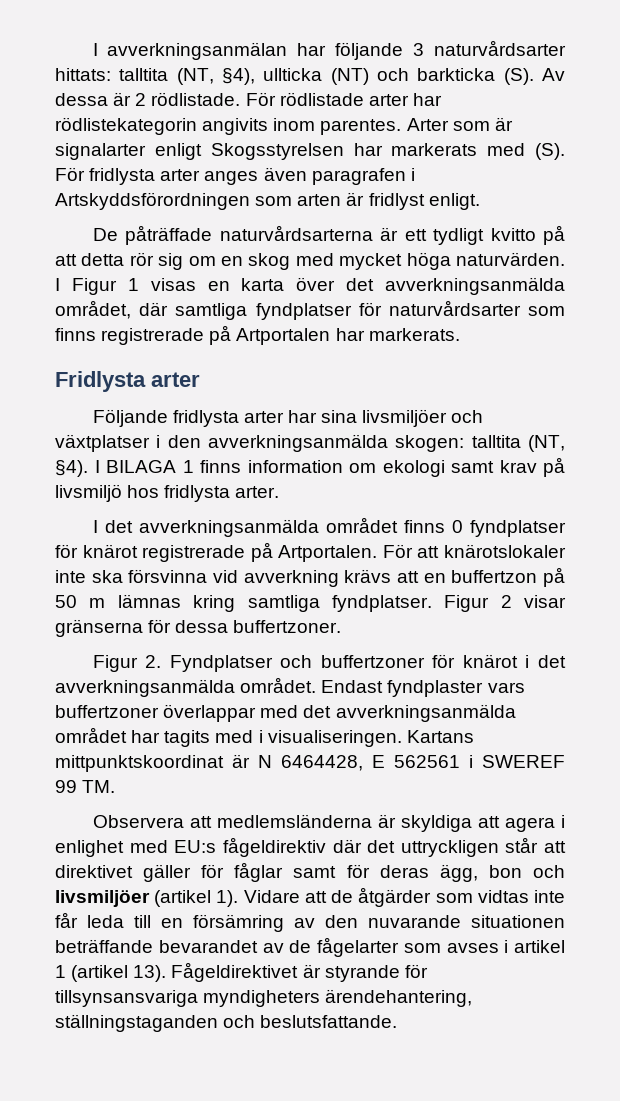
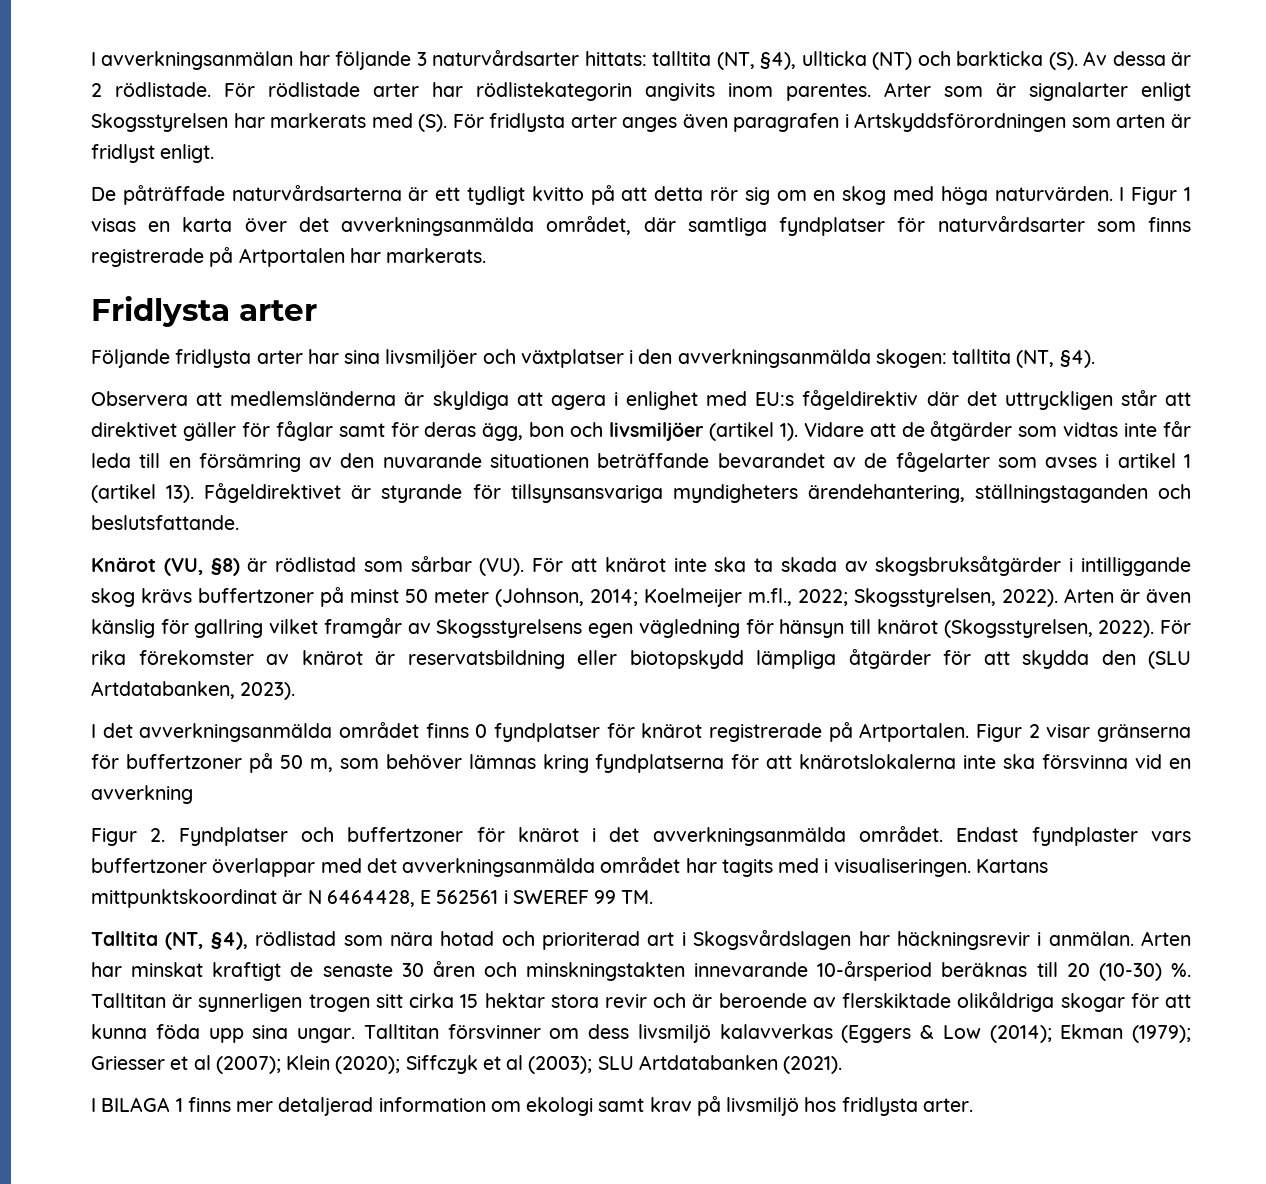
[339,253,403,270] mycket -> (934, 193) none
[94,457,565,477] [55,484,280,502] [92,517,566,537] [55,542,566,562] [55,567,565,587] [55,594,566,612] [55,619,342,637] [92,654,566,672] [55,677,525,697] [55,704,516,722] [55,727,474,747] [55,754,565,772] [55,780,116,793] I BILAGA 1 finns information om ekologi samt krav på livsmiljö hos fridlysta arter. // I det avverkningsanmälda området finns 0 fyndplatser för knärot registrerade på Artportalen. För att knärotslokaler inte ska försvinna vid avverkning krävs att en buffertzon på 50 m lämnas kring samtliga fyndplatser. Figur 2 visar gränserna för dessa buffertzoner. // Figur 2. Fyndplatser och buffertzoner för knärot i det avverkningsanmälda området. Endast fyndplaster vars buffertzoner överlappar med det avverkningsanmälda området har tagits med i visualiseringen. Kartans mittpunktskoordinat är N 6464428, E 562561 i SWEREF 99 TM. -> (1095, 359) none
(398, 1021) none -> [91,556,1192,576] [91,587,1191,607] [91,618,1192,638] [91,649,1191,669] [91,681,296,700] [91,722,1191,742] [91,753,1192,773] [91,785,193,804] [91,826,1191,846] [91,857,1048,877] [91,889,654,908] [91,930,1191,950] [91,961,1191,981] [91,992,1191,1012] [91,1024,1191,1043] [91,1055,843,1074] [91,1096,973,1116] // Knärot (VU, §8) är rödlistad som sårbar (VU). För att knärot inte ska ta skada av skogsbruksåtgärder i intilliggande skog krävs buffertzoner på minst 50 meter (Johnson, 2014; Koelmeijer m.fl., 2022; Skogsstyrelsen, 2022). Arten är även känslig för gallring vilket framgår av Skogsstyrelsens egen vägledning för hänsyn till knärot (Skogsstyrelsen, 2022). För rika förekomster av knärot är reservatsbildning eller biotopskydd lämpliga åtgärder för att skydda den (SLU Artdatabanken, 2023). // I det avverkningsanmälda området finns 0 fyndplatser för knärot registrerade på Artportalen. Figur 2 visar gränserna för buffertzoner på 50 m, som behöver lämnas kring fyndplatserna för att knärotslokalerna inte ska försvinna vid en avverkning // Figur 2. Fyndplatser och buffertzoner för knärot i det avverkningsanmälda området. Endast fyndplaster vars buffertzoner överlappar med det avverkningsanmälda området har tagits med i visualiseringen. Kartans mittpunktskoordinat är N 6464428, E 562561 i SWEREF 99 TM. // Talltita (NT, §4), rödlistad som nära hotad och prioriterad art i Skogsvårdslagen har häckningsrevir i anmälan. Arten har minskat kraftigt de senaste 30 åren och minskningstakten innevarande 10-årsperiod beräknas till 20 (10-30) %. Talltitan är synnerligen trogen sitt cirka 15 hektar stora revir och är beroende av flerskiktade olikåldriga skogar för att kunna föda upp sina ungar. Talltitan försvinner om dess livsmiljö kalavverkas (Eggers & Low (2014); Ekman (1979); Griesser et al (2007); Klein (2020); Siffczyk et al (2003); SLU Artdatabanken (2021). // I BILAGA 1 finns mer detaljerad information om ekologi samt krav på livsmiljö hos fridlysta arter.

